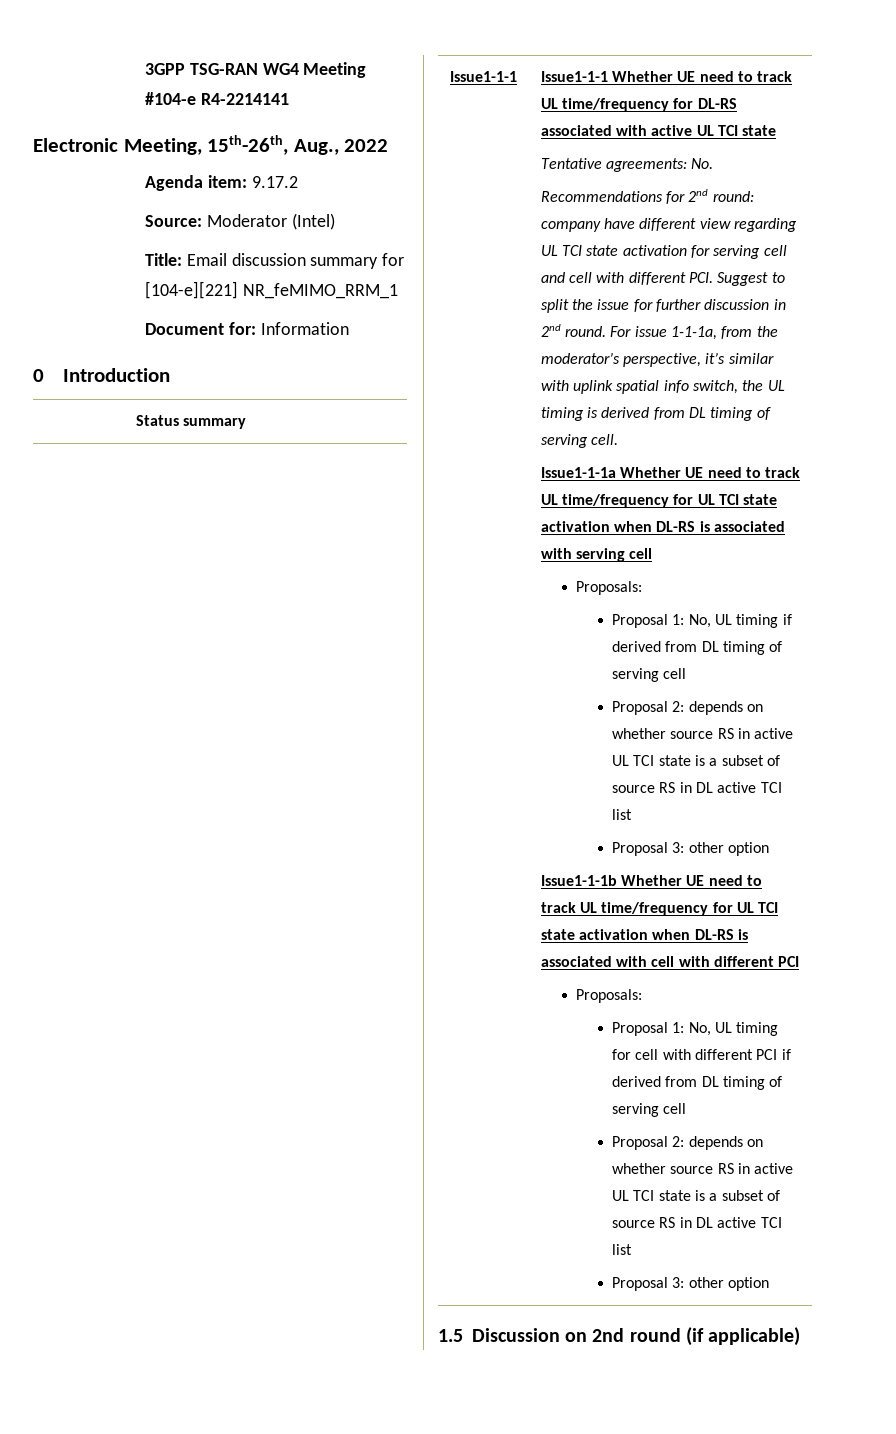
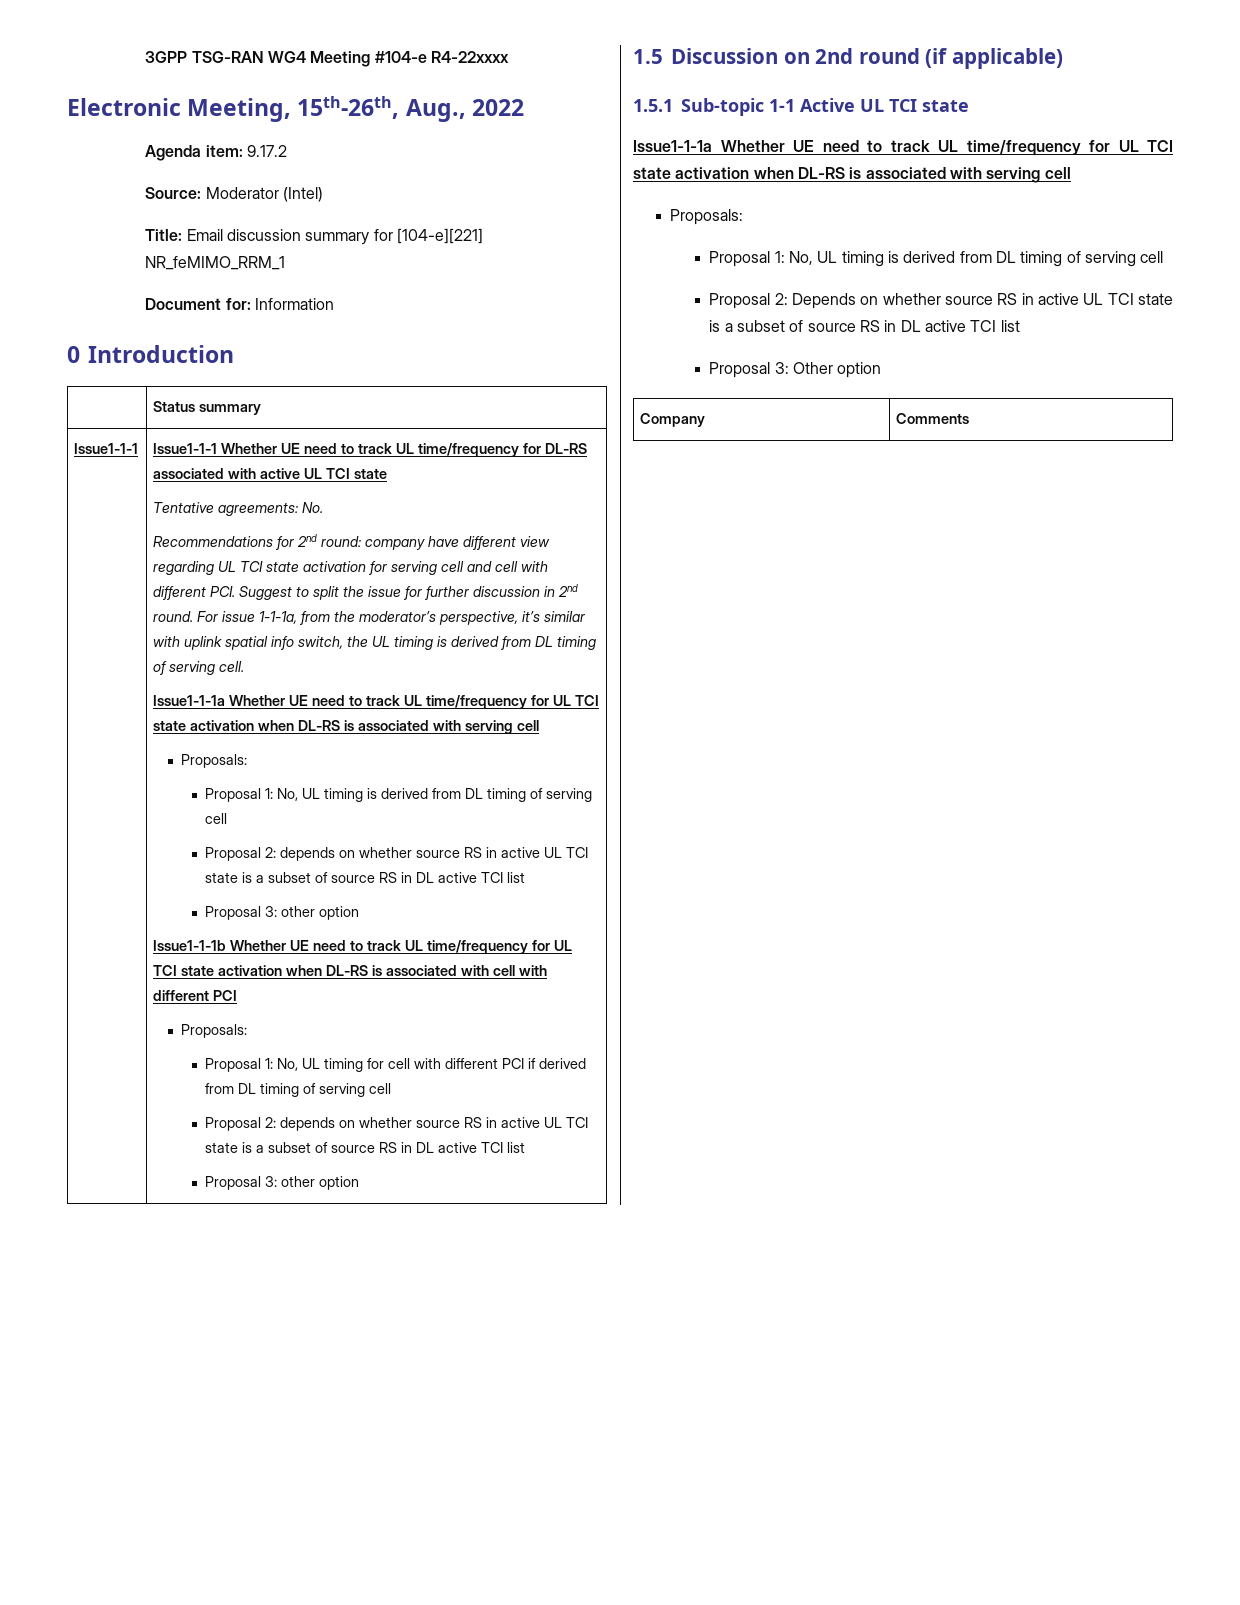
[200,93,289,105] R4-2214141 -> [431,51,510,63] R4-22xxxx
[782,614,792,625] if -> [366,788,377,799] is
(801, 1336) none -> [633,98,969,116] [633,140,1173,156] [633,167,1071,183] [670,209,744,225] [709,251,1164,267] [709,293,1173,309] [709,320,1020,332] [709,362,882,378] [640,413,706,427] [896,413,970,424] // 1.5.1 Sub-topic 1-1 Active UL TCI state // Issue1-1-1a Whether UE need to track UL time/frequency for UL TCI state activation when DL-RS is associated with serving cell // Proposals: // Proposal 1: No, UL timing is derived from DL timing of serving cell // Proposal 2: Depends on whether source RS in active UL TCI state is a subset of source RS in DL active TCI list // Proposal 3: Other option // Company | Comments

